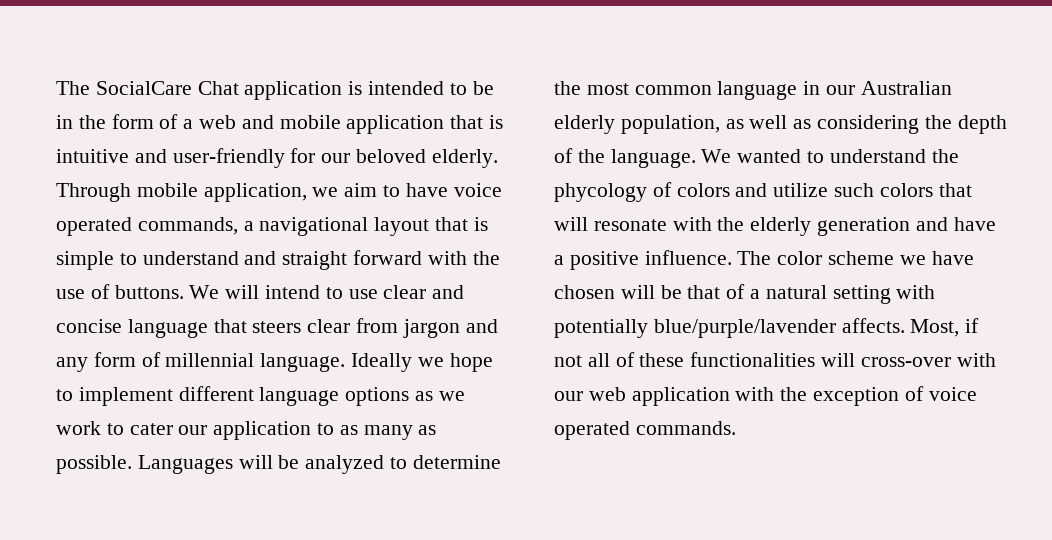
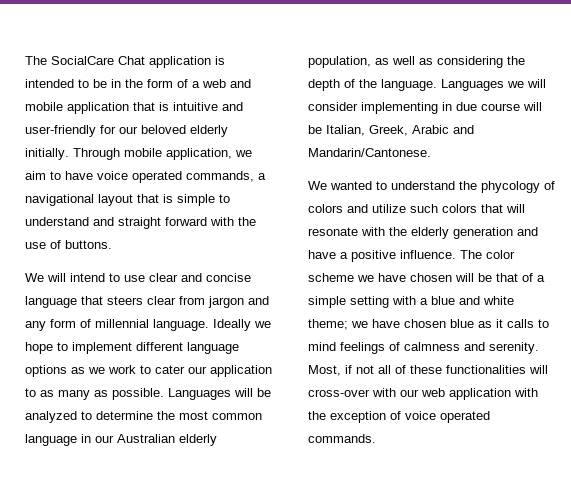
[431,149,498,168] elderly. -> [190,125,228,137] [25,148,69,160] elderly initially.
(184, 292) none -> (112, 244) //
(696, 158) none -> [441,79,546,91] [308,102,542,114] [308,125,474,136] [308,148,431,157] Languages we will consider implementing in due course will be Italian, Greek, Arabic and Mandarin/Cantonese. //
[765,285,827,299] natural -> [308,296,346,308] simple
[554,318,905,338] potentially blue/purple/lavender affects. -> [420,296,514,305] [308,319,549,330] [308,342,539,354] a blue and white theme; we have chosen blue as it calls to mind feelings of calmness and serenity.

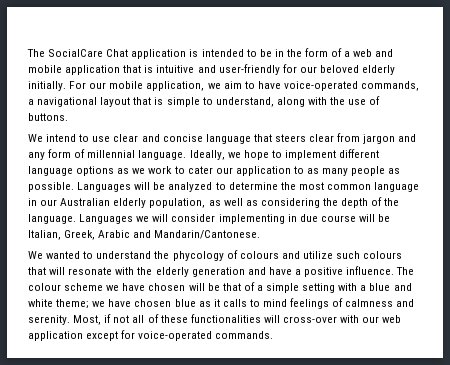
[73,148,120,160] Through -> [69,81,107,89] For our
[97,171,182,183] voice operated -> [283,81,358,91] voice-operated
[25,217,207,229] understand and straight forward -> [215,97,305,107] understand, along
[47,273,66,282] will -> (43, 138) none
[213,319,251,331] Ideally -> [189,150,225,160] Ideally,
(90, 395) none -> [351,166,386,176] people
[308,204,343,213] colors -> [239,251,279,259] colours
[442,204,477,213] colors -> [363,251,403,259] colours
[486,250,515,259] color -> [28,283,61,291] colour
[514,388,538,397] [308,411,490,423] with the exception of voice operated -> [86,330,213,341] except for voice-operated

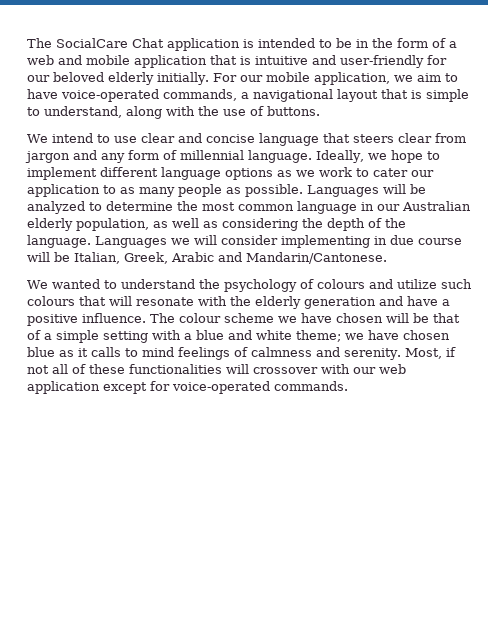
[172,251,224,261] phycology -> [223,279,297,292] psychology
[282,316,337,323] cross-over -> [253,367,318,374] crossover

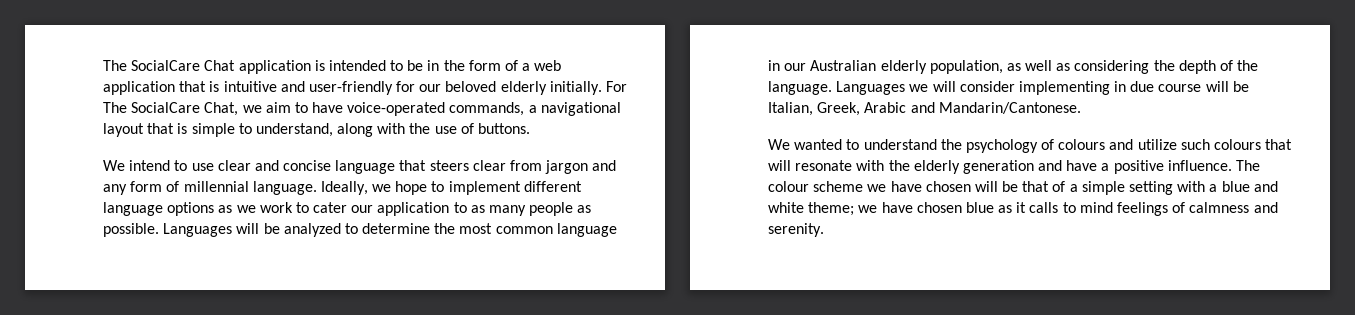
[58,55,130,65] and mobile -> (562, 65) none
[239,72,390,85] our mobile application, -> [103,102,239,116] The SocialCare Chat,
[404,347,456,359] [27,364,406,374] [27,381,348,394] Most, if not all of these functionalities will crossover with our web application except for voice-operated commands. -> (824, 230) none

